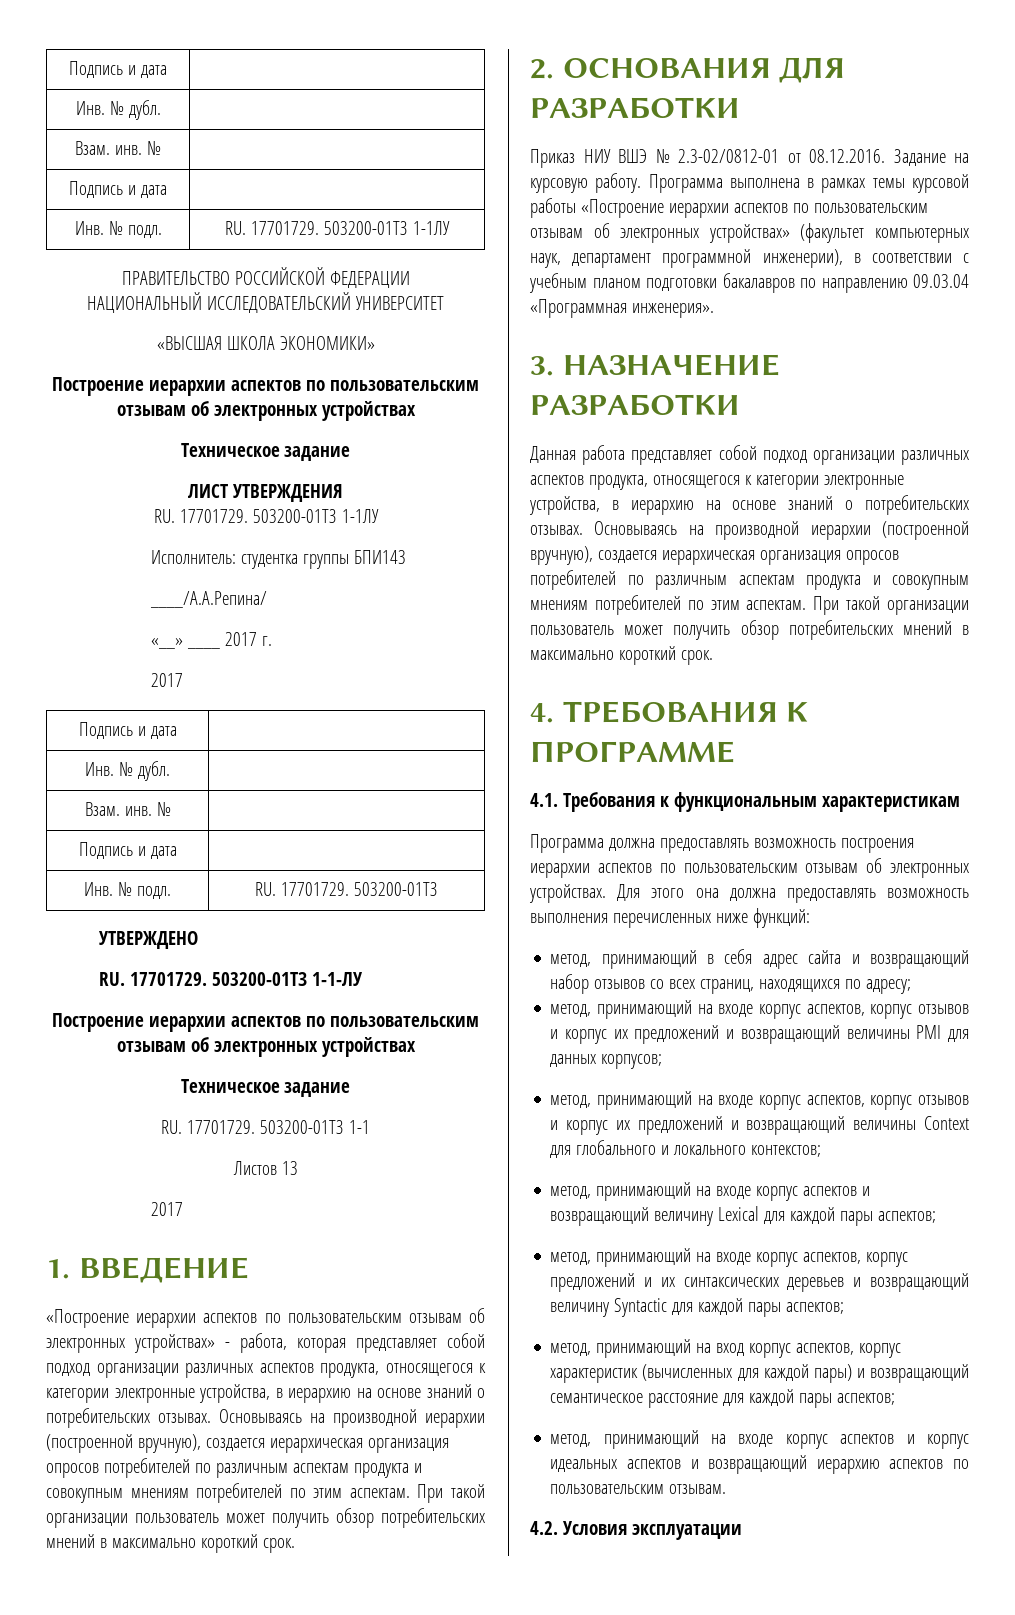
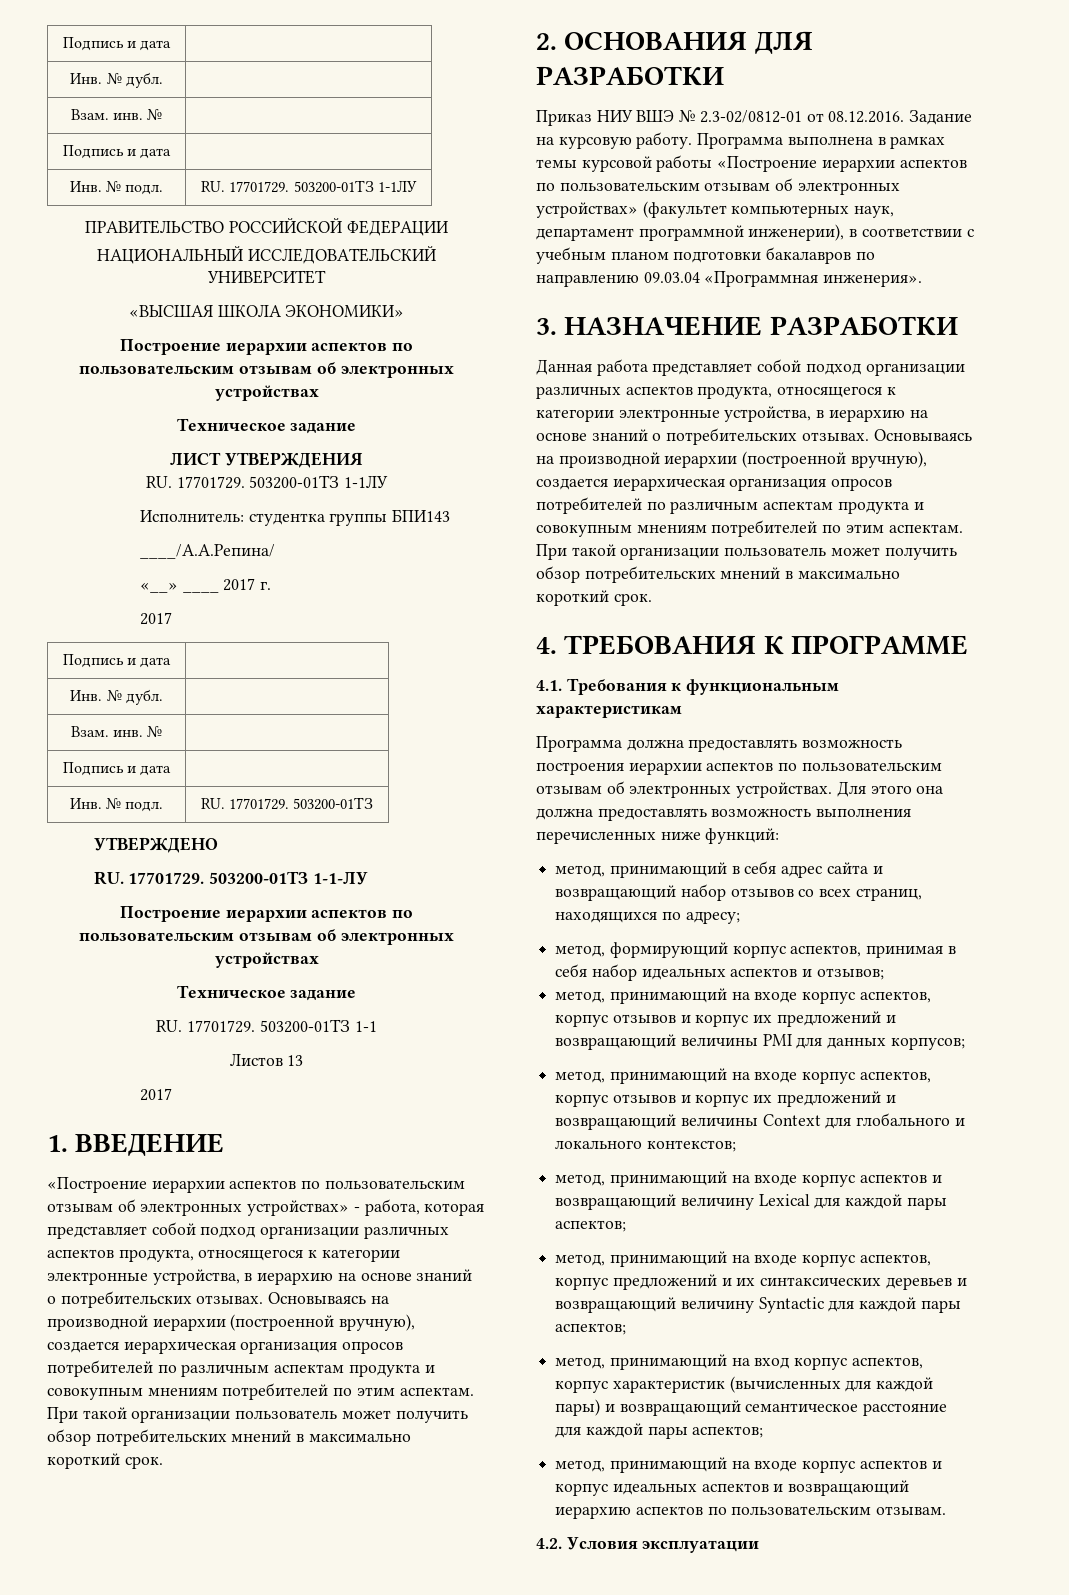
(912, 986) none -> [555,942,956,958] [555,964,884,981] // метод, формирующий корпус аспектов, принимая в себя набор идеальных аспектов и отзывов;

